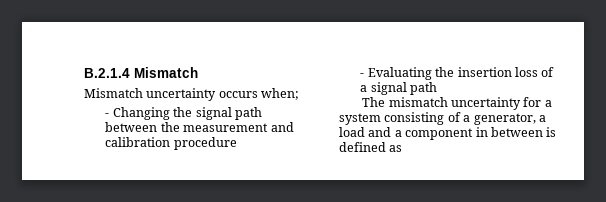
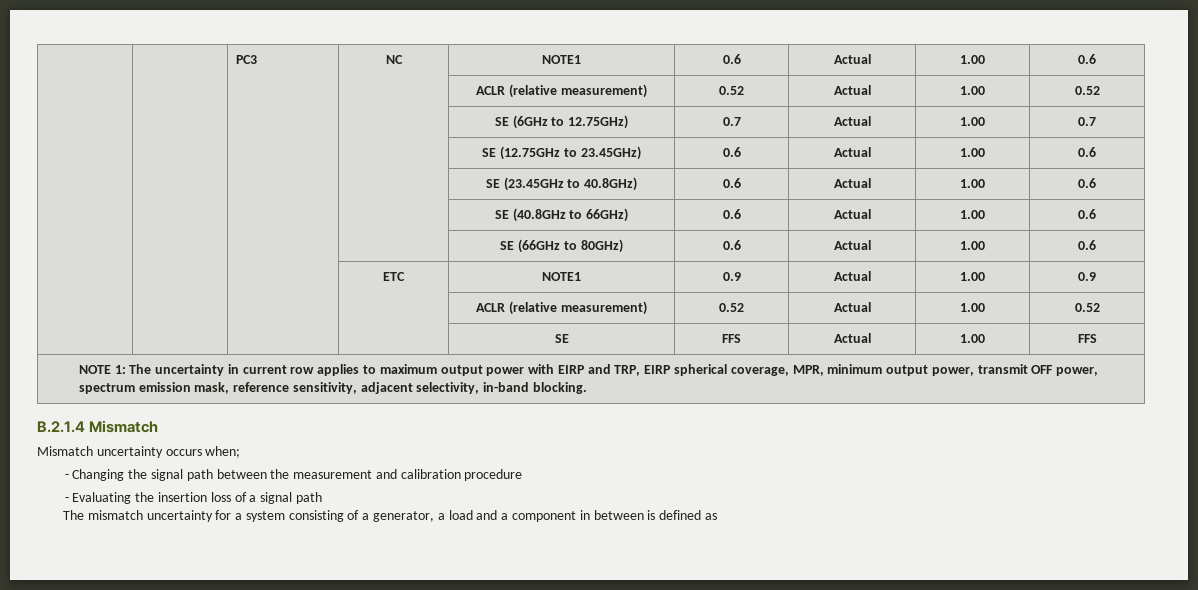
(84, 73) none -> [235,55,257,64] [385,55,403,64] [542,55,581,64] [722,54,741,64] [833,54,871,64] [960,55,985,64] [1077,54,1096,64] [476,84,647,98] [719,86,744,95] [833,85,871,95] [960,86,985,95] [1074,86,1100,95] [494,115,629,129] [722,117,741,126] [833,116,871,126] [960,117,985,126] [1077,117,1096,126] [482,146,641,160] [722,147,741,157] [833,147,871,157] [960,148,985,157] [1077,147,1096,157] [485,177,638,191] [722,178,741,188] [833,178,871,188] [960,179,985,188] [1077,178,1096,188] [494,208,629,222] [722,209,741,219] [833,209,871,219] [960,210,985,219] [1077,209,1096,219] [500,239,623,253] [722,240,741,250] [833,240,871,250] [960,241,985,250] [1077,240,1096,250] [383,272,405,281] [542,272,581,281] [722,272,741,281] [833,271,871,281] [960,272,985,281] [1077,272,1096,281] [476,301,647,315] [719,303,744,312] [833,302,871,312] [960,303,985,312] [1074,303,1100,312] [554,334,569,343] [722,334,741,343] [833,333,871,343] [960,334,985,343] [1077,334,1097,343] [78,364,1099,376] [78,382,587,394] | | PC3 | NC | NOTE1 | 0.6 | Actual | 1.00 | 0.6 // | | | | ACLR (relative measurement) | 0.52 | Actual | 1.00 | 0.52 // | | | | SE (6GHz to 12.75GHz) | 0.7 | Actual | 1.00 | 0.7 // | | | | SE (12.75GHz to 23.45GHz) | 0.6 | Actual | 1.00 | 0.6 // | | | | SE (23.45GHz to 40.8GHz) | 0.6 | Actual | 1.00 | 0.6 // | | | | SE (40.8GHz to 66GHz) | 0.6 | Actual | 1.00 | 0.6 // | | | | SE (66GHz to 80GHz) | 0.6 | Actual | 1.00 | 0.6 // | | | ETC | NOTE1 | 0.9 | Actual | 1.00 | 0.9 // | | | | ACLR (relative measurement) | 0.52 | Actual | 1.00 | 0.52 // | | | | SE | FFS | Actual | 1.00 | FFS // NOTE 1: The uncertainty in current row applies to maximum output power with EIRP and TRP, EIRP spherical coverage, MPR, minimum output power, transmit OFF power, spectrum emission mask, reference sensitivity, adjacent selectivity, in-band blocking. //

